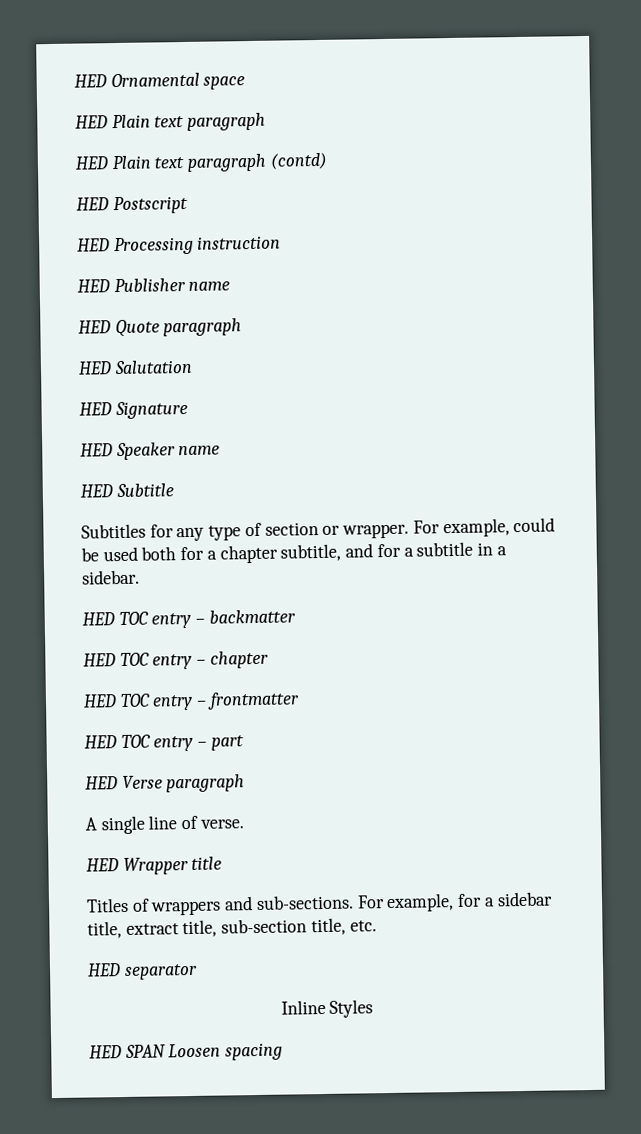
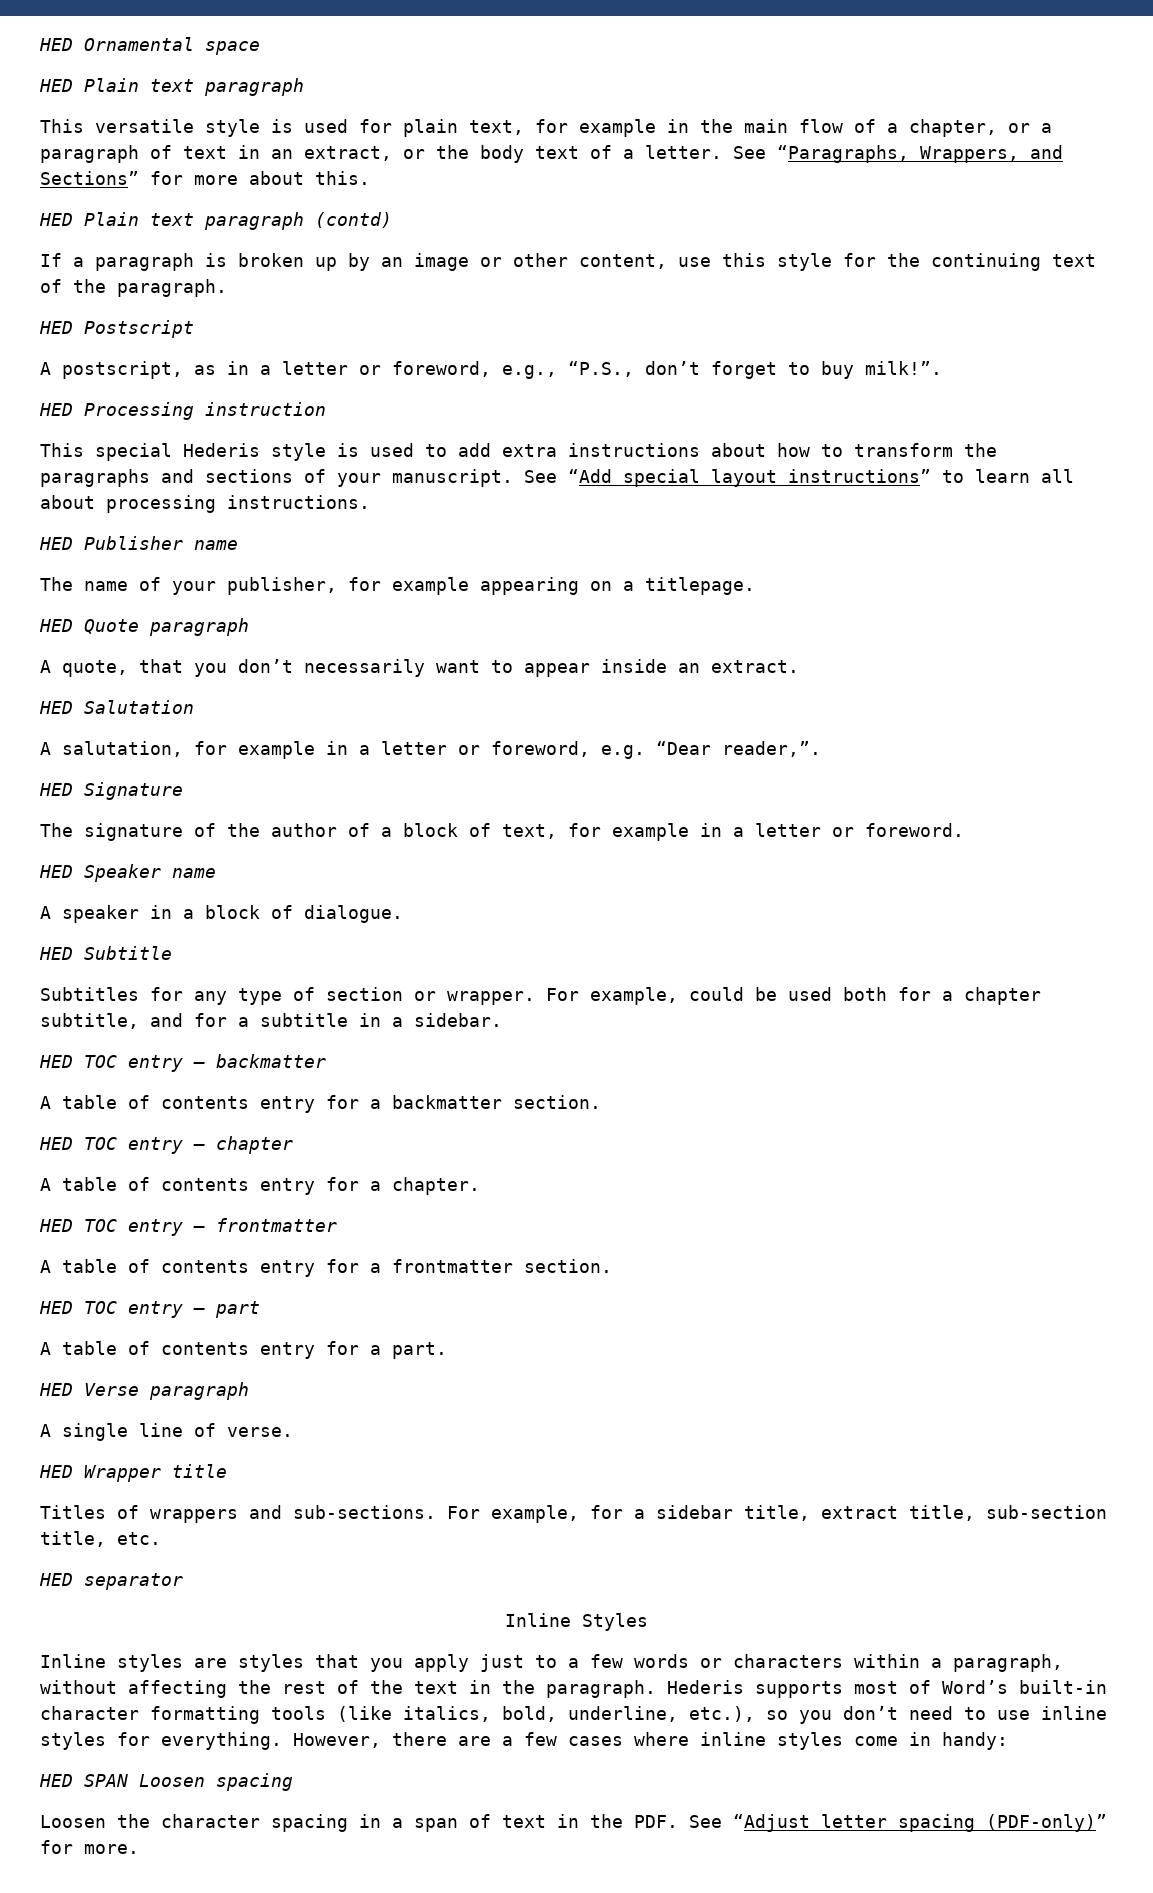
(267, 121) none -> [40,119,1052,137] [40,145,1063,163] [40,171,370,185] // This versatile style is used for plain text, for example in the main flow of a chapter, or a paragraph of text in an extract, or the body text of a letter. See “Paragraphs, Wrappers, and Sections” for more about this.
[76,195,188,215] [77,235,282,256] [77,277,231,293] [78,318,243,338] [78,359,193,375] [79,400,188,420] [80,442,221,461] HED Postscript // HED Processing instruction // HED Publisher name // HED Quote paragraph // HED Salutation // HED Signature // HED Speaker name -> [40,253,1096,271] [40,279,227,297] [39,320,194,338] [40,361,942,379] [39,402,326,420] [40,443,997,461] [40,469,1074,487] [40,495,370,513] [39,536,238,550] [40,577,755,595] [39,618,249,636] [40,659,799,677] [39,700,194,714] [40,741,821,759] [39,782,183,800] [40,823,964,841] [39,864,216,882] [40,905,403,923] If a paragraph is broken up by an image or other content, use this style for the continuing text of the paragraph. // HED Postscript // A postscript, as in a letter or foreword, e.g., “P.S., don’t forget to buy milk!”. // HED Processing instruction // This special Hederis style is used to add extra instructions about how to transform the paragraphs and sections of your manuscript. See “Add special layout instructions” to learn all about processing instructions. // HED Publisher name // The name of your publisher, for example appearing on a titlepage. // HED Quote paragraph // A quote, that you don’t necessarily want to appear inside an extract. // HED Salutation // A salutation, for example in a letter or foreword, e.g. “Dear reader,”. // HED Signature // The signature of the author of a block of text, for example in a letter or foreword. // HED Speaker name // A speaker in a block of dialogue.
(296, 616) none -> [40,1095,601,1113] // A table of contents entry for a backmatter section.
(269, 659) none -> [40,1177,480,1195] // A table of contents entry for a chapter.
(300, 700) none -> [40,1259,612,1277] // A table of contents entry for a frontmatter section.
(244, 743) none -> [40,1341,447,1359] // A table of contents entry for a part.
[89,1042,284,1061] HED SPAN Loosen spacing -> [40,1654,1063,1672] [40,1680,1107,1698] [40,1706,1107,1724] [40,1732,1008,1750] [39,1773,293,1791] [40,1814,1107,1832] [40,1840,139,1854] Inline styles are styles that you apply just to a few words or characters within a paragraph, without affecting the rest of the text in the paragraph. Hederis supports most of Word’s built-in character formatting tools (like italics, bold, underline, etc.), so you don’t need to use inline styles for everything. However, there are a few cases where inline styles come in handy: // HED SPAN Loosen spacing // Loosen the character spacing in a span of text in the PDF. See “Adjust letter spacing (PDF-only)” for more.

